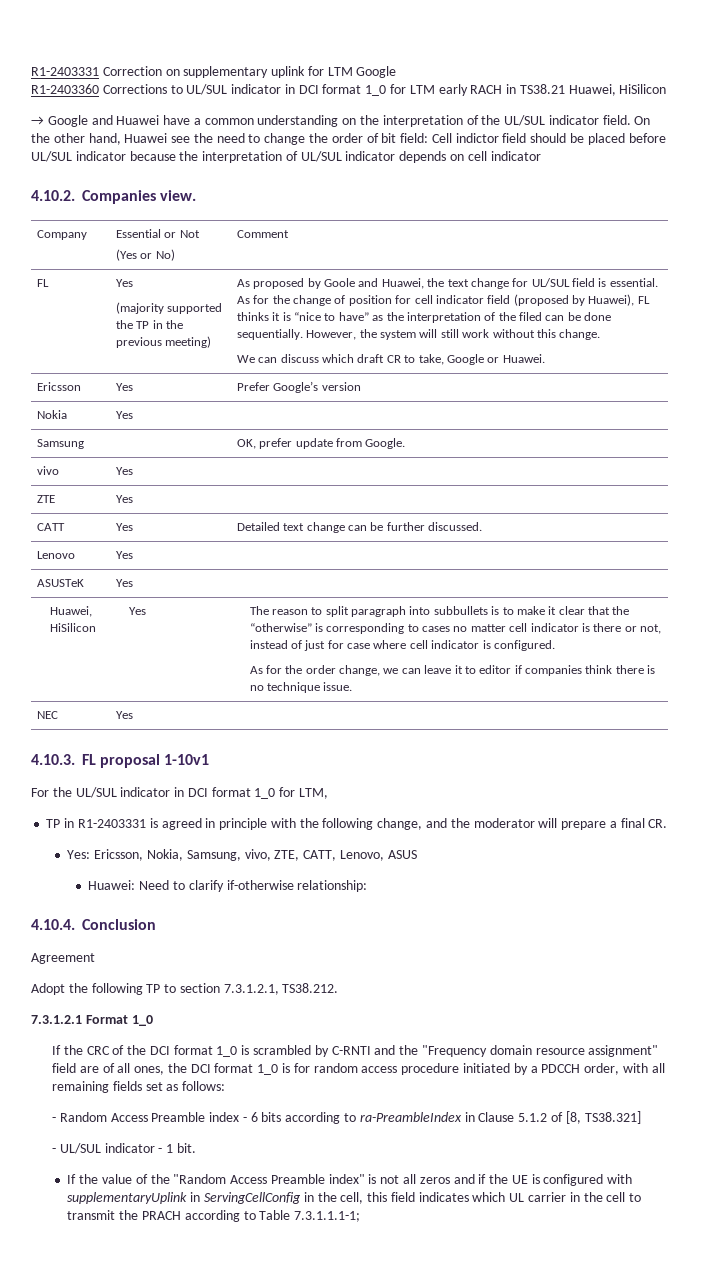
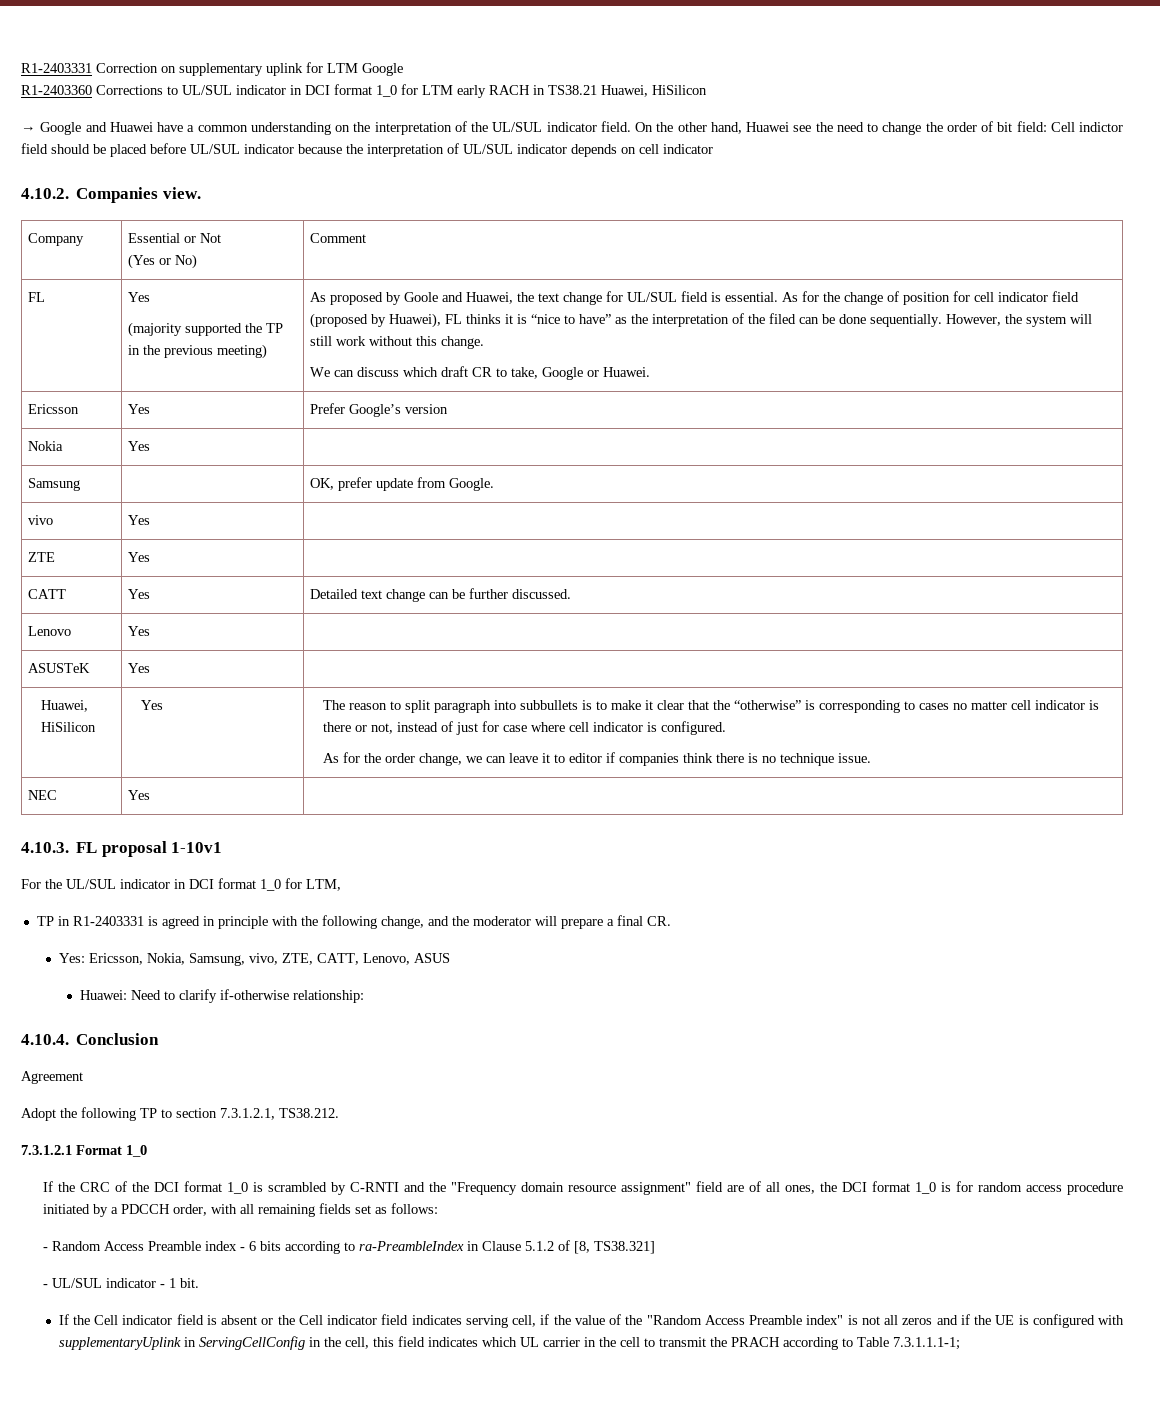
(99, 1179) none -> [94,1314,571,1328] Cell indicator field is absent or the Cell indicator field indicates serving cell, if the

